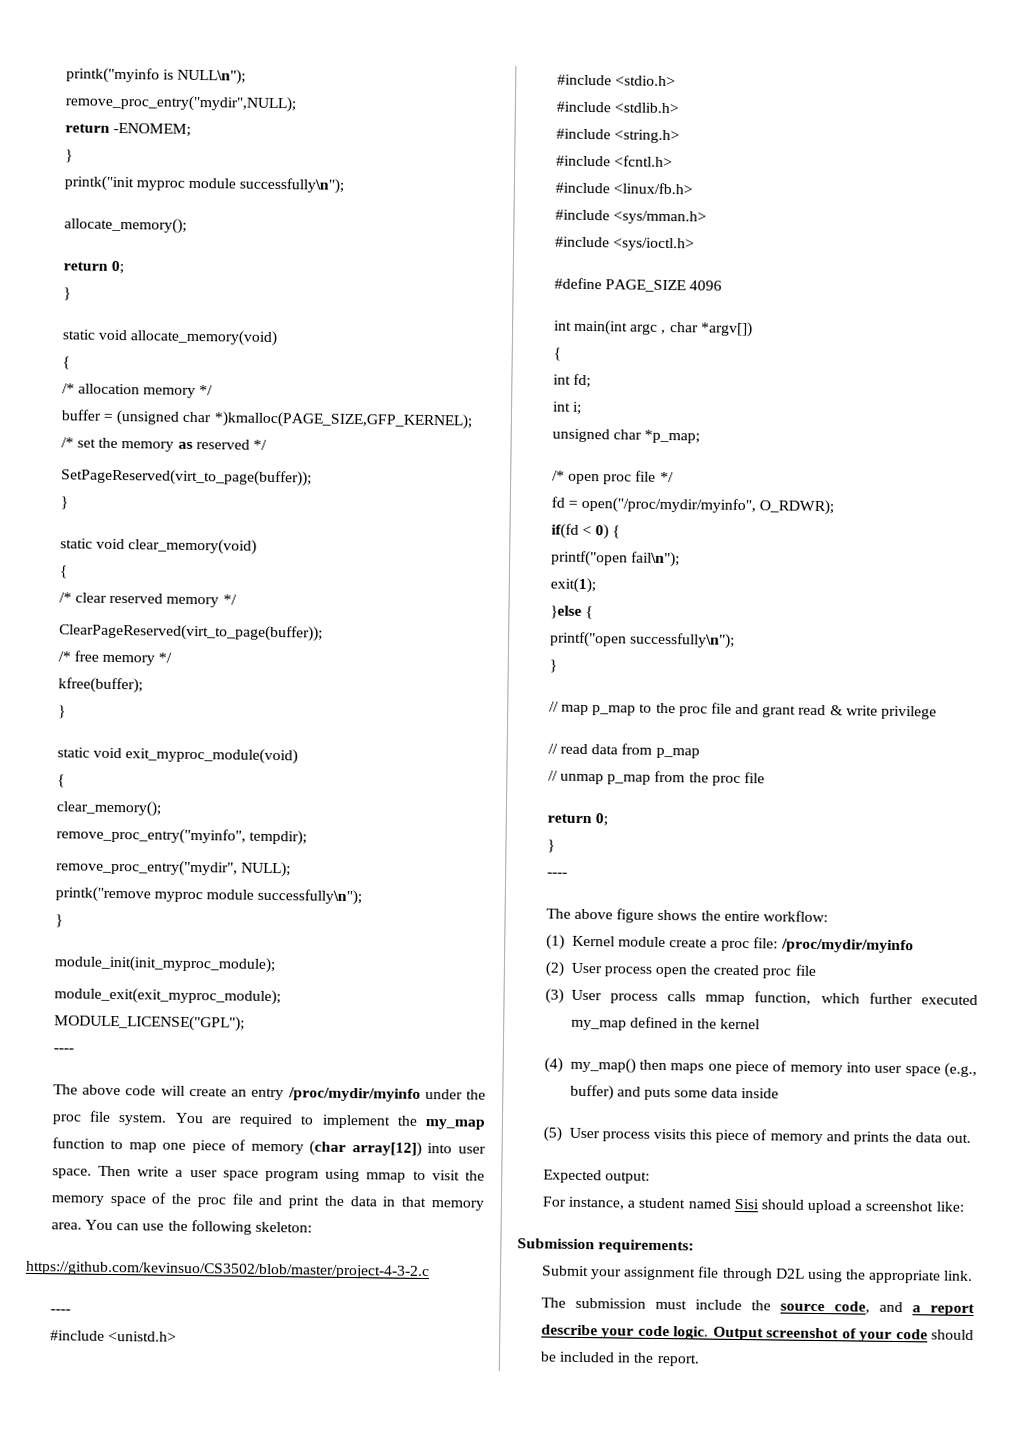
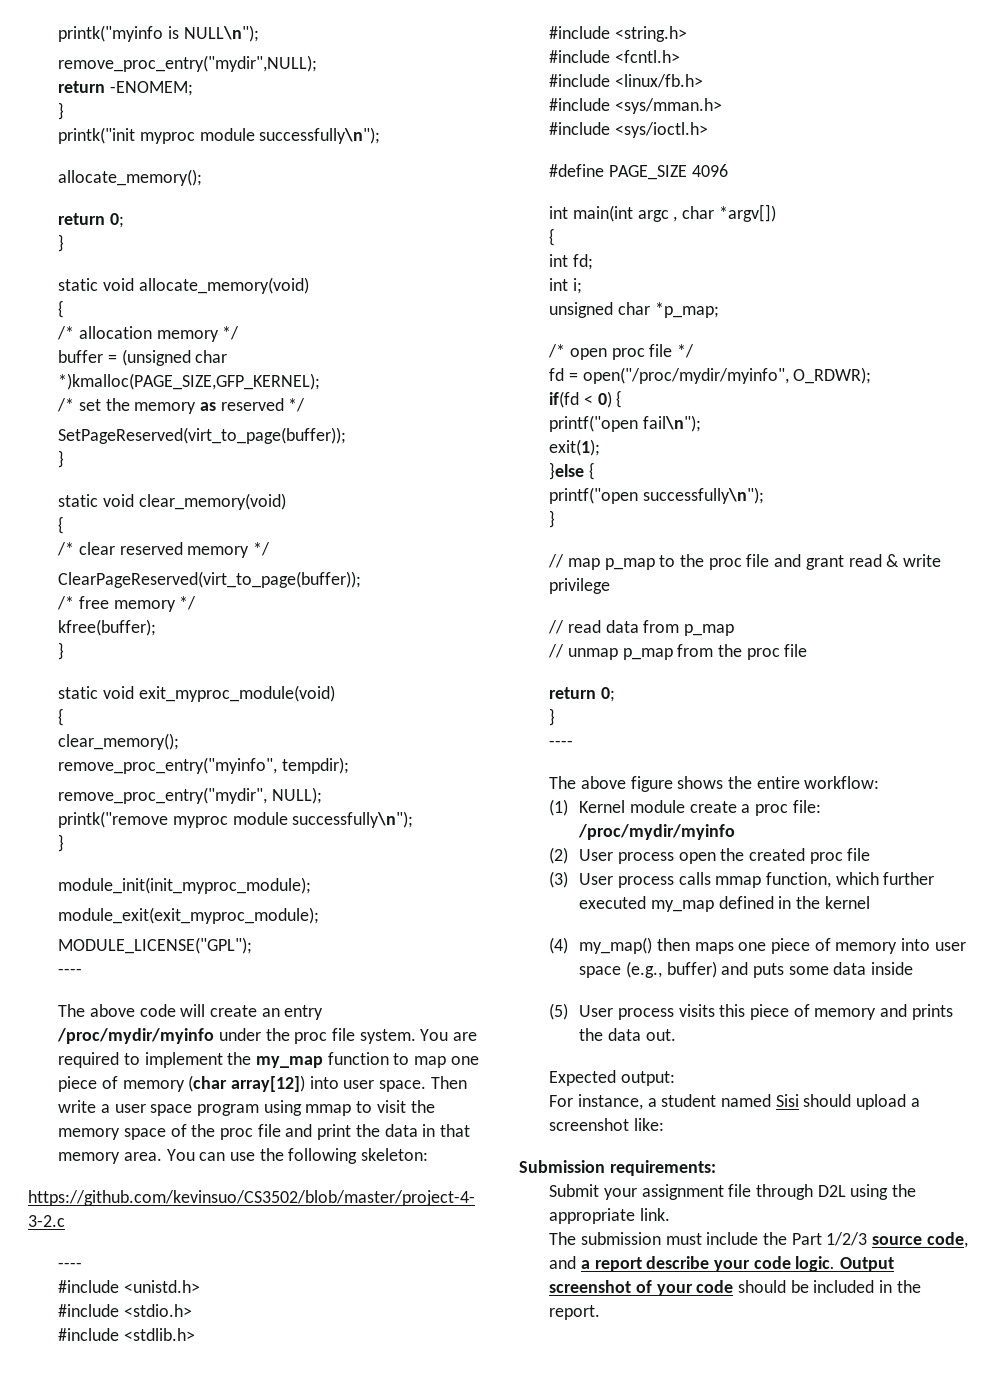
(771, 1305) none -> [791,1232,868,1246] Part 1/2/3

